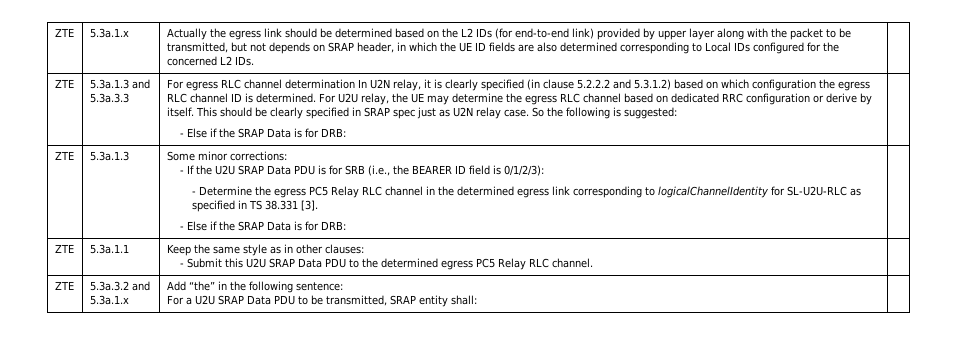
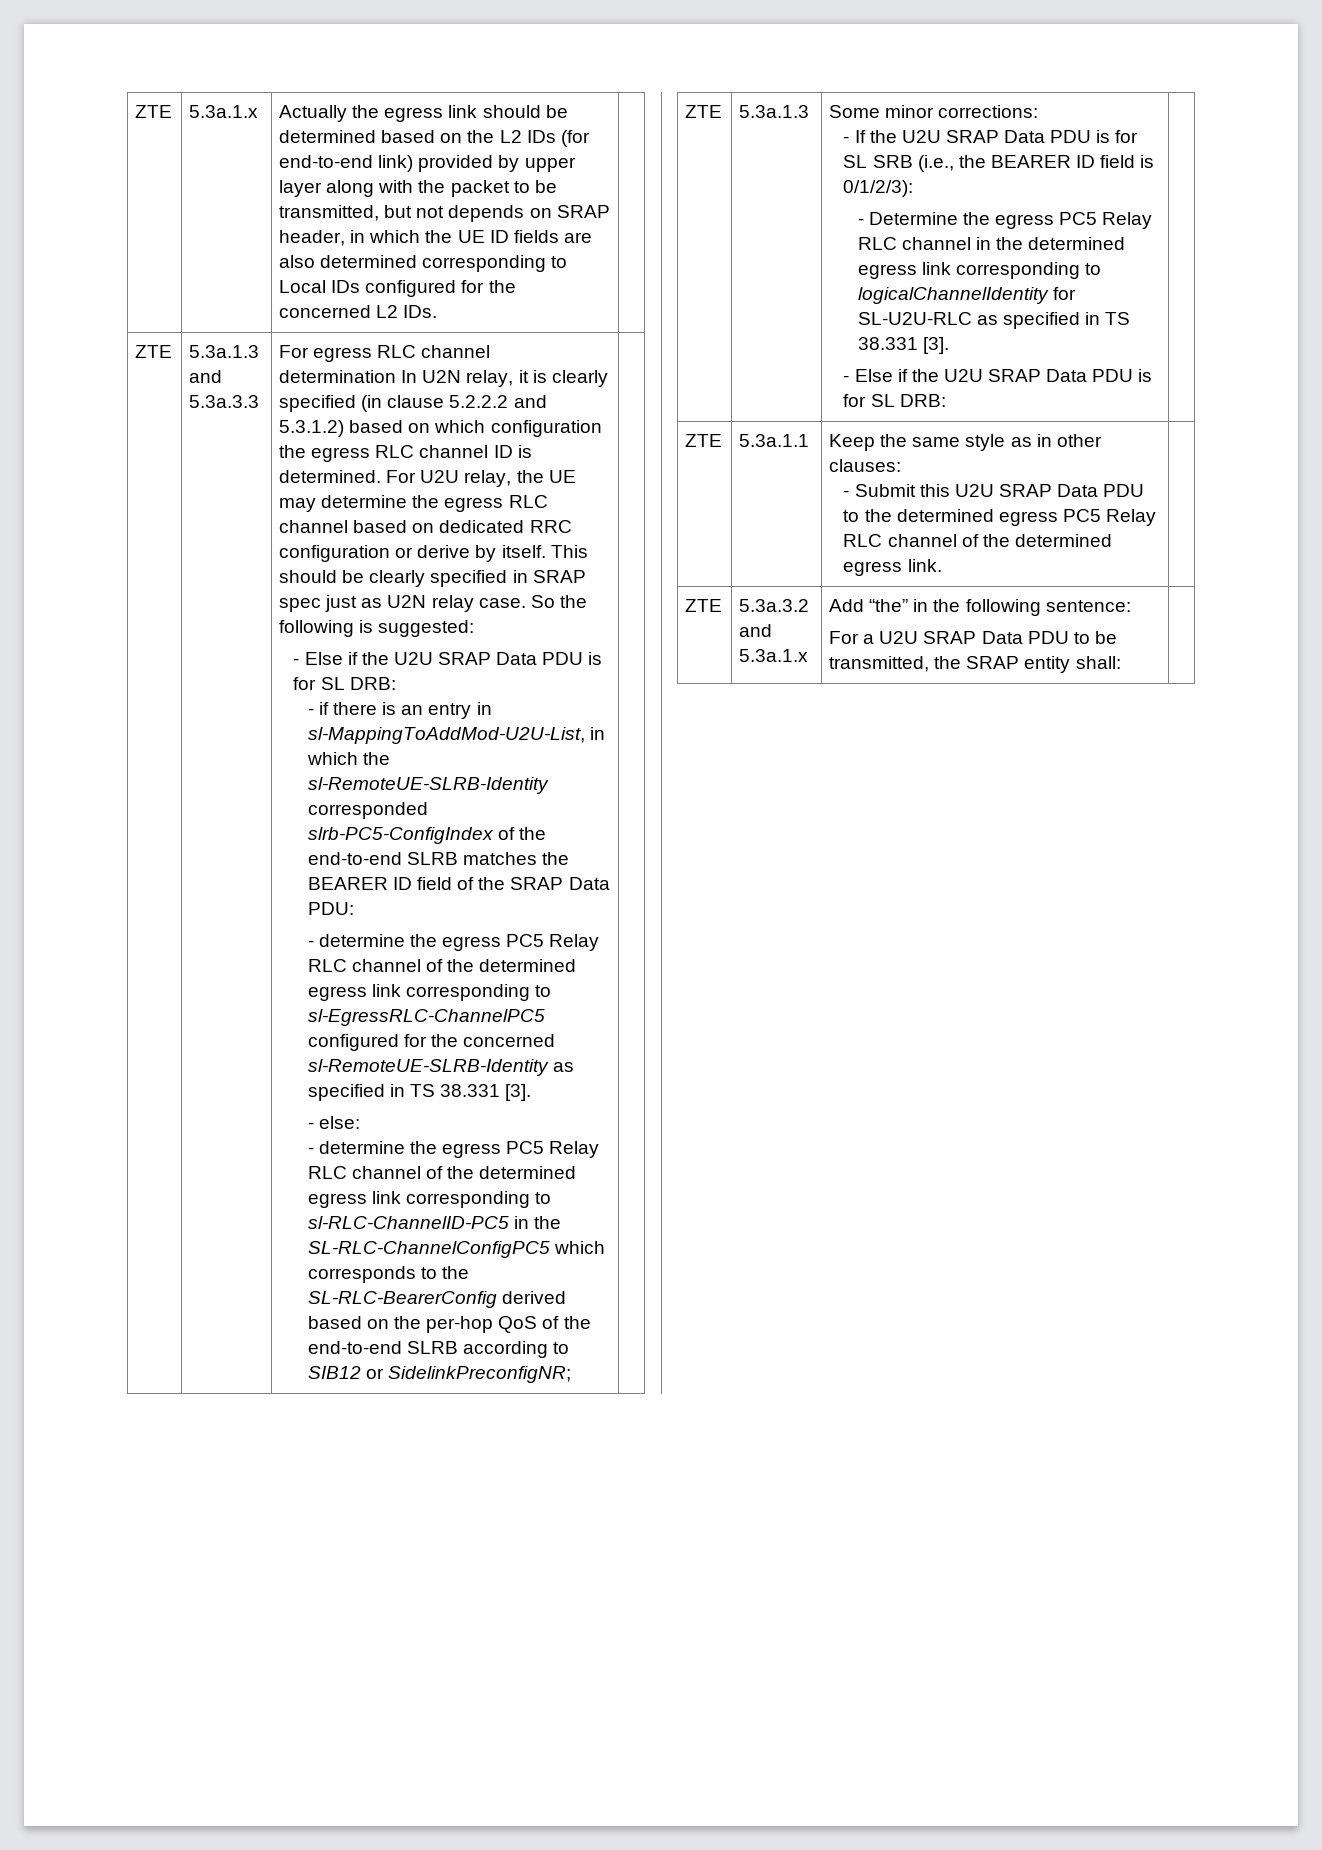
[237,128,346,138] SRAP Data is for DRB: -> [393,652,603,665] [293,677,396,690] [307,702,492,719] [307,727,605,744] [306,752,390,765] [307,777,549,794] [307,802,428,819] [307,827,547,844] [307,852,570,865] [307,877,610,890] [307,902,354,915] [307,934,600,951] [307,959,577,972] [307,984,552,1001] [307,1009,545,1026] [307,1034,556,1051] [307,1059,574,1076] [307,1084,532,1101] [307,1116,360,1129] [307,1141,600,1158] [307,1166,577,1179] [307,1191,552,1208] [307,1216,562,1229] [307,1241,605,1258] [307,1266,470,1283] [307,1291,566,1308] [307,1316,591,1333] [307,1341,570,1358] [307,1366,572,1383] U2U SRAP Data PDU is for SL DRB: // - if there is an entry in sl-MappingToAddMod-U2U-List, in which the sl-RemoteUE-SLRB-Identity corresponded slrb-PC5-ConfigIndex of the end-to-end SLRB matches the BEARER ID field of the SRAP Data PDU: // - determine the egress PC5 Relay RLC channel of the determined egress link corresponding to sl-EgressRLC-ChannelPC5 configured for the concerned sl-RemoteUE-SLRB-Identity as specified in TS 38.331 [3]. // - else: // - determine the egress PC5 Relay RLC channel of the determined egress link corresponding to sl-RLC-ChannelID-PC5 in the SL-RLC-ChannelConfigPC5 which corresponds to the SL-RLC-BearerConfig derived based on the per-hop QoS of the end-to-end SLRB according to SIB12 or SidelinkPreconfigNR;
(343, 170) none -> [843,155,868,168] SL
[237,221,319,231] SRAP Data is for -> [943,369,1153,382] [843,394,895,407] U2U SRAP Data PDU is for SL
[551,258,593,268] channel. -> [887,534,1112,547] [843,559,942,576] channel of the determined egress link.
(387, 300) none -> [934,656,962,669] the

